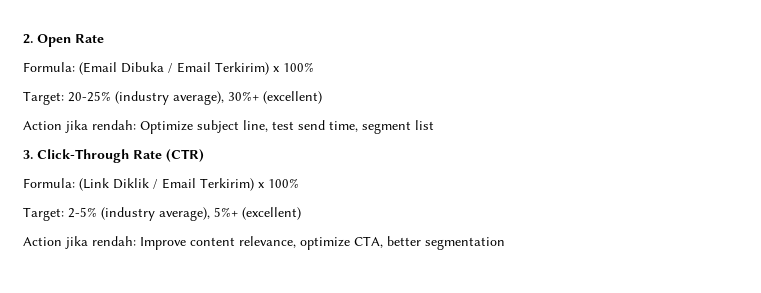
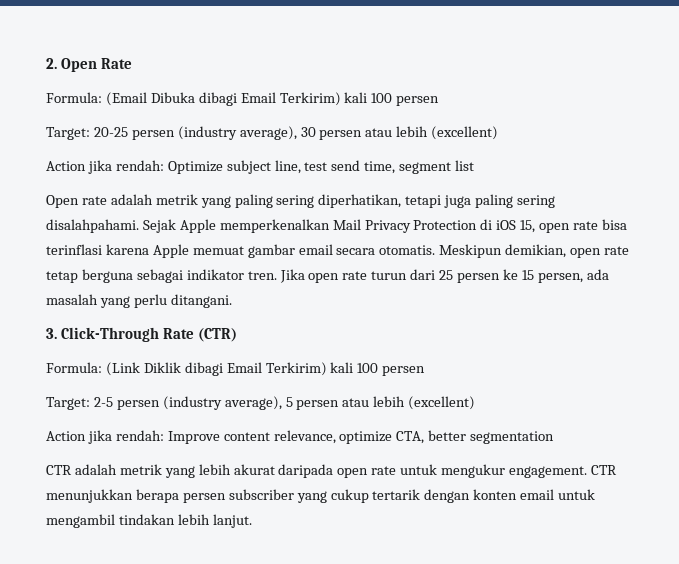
[168,62,314,75] [23,91,259,105] / Email Terkirim) x 100% // Target: 20-25% (industry average), 30%+ -> [198,92,440,106] [46,126,429,140] dibagi Email Terkirim) kali 100 persen // Target: 20-25 persen (industry average), 30 persen atau lebih
(434, 125) none -> [46,194,556,208] [46,219,627,233] [46,244,630,258] [46,269,609,283] [46,294,232,308] // Open rate adalah metrik yang paling sering diperhatikan, tetapi juga paling sering disalahpahami. Sejak Apple memperkenalkan Mail Privacy Protection di iOS 15, open rate bisa terinflasi karena Apple memuat gambar email secara otomatis. Meskipun demikian, open rate tetap berguna sebagai indikator tren. Jika open rate turun dari 25 persen ke 15 persen, ada masalah yang perlu ditangani.
[153,178,299,191] [23,207,238,221] / Email Terkirim) x 100% // Target: 2-5% (industry average), 5%+ -> [184,362,426,376] [46,396,406,410] dibagi Email Terkirim) kali 100 persen // Target: 2-5 persen (industry average), 5 persen atau lebih
(505, 243) none -> [46,464,617,478] [46,489,596,503] [46,514,252,528] // CTR adalah metrik yang lebih akurat daripada open rate untuk mengukur engagement. CTR menunjukkan berapa persen subscriber yang cukup tertarik dengan konten email untuk mengambil tindakan lebih lanjut.

